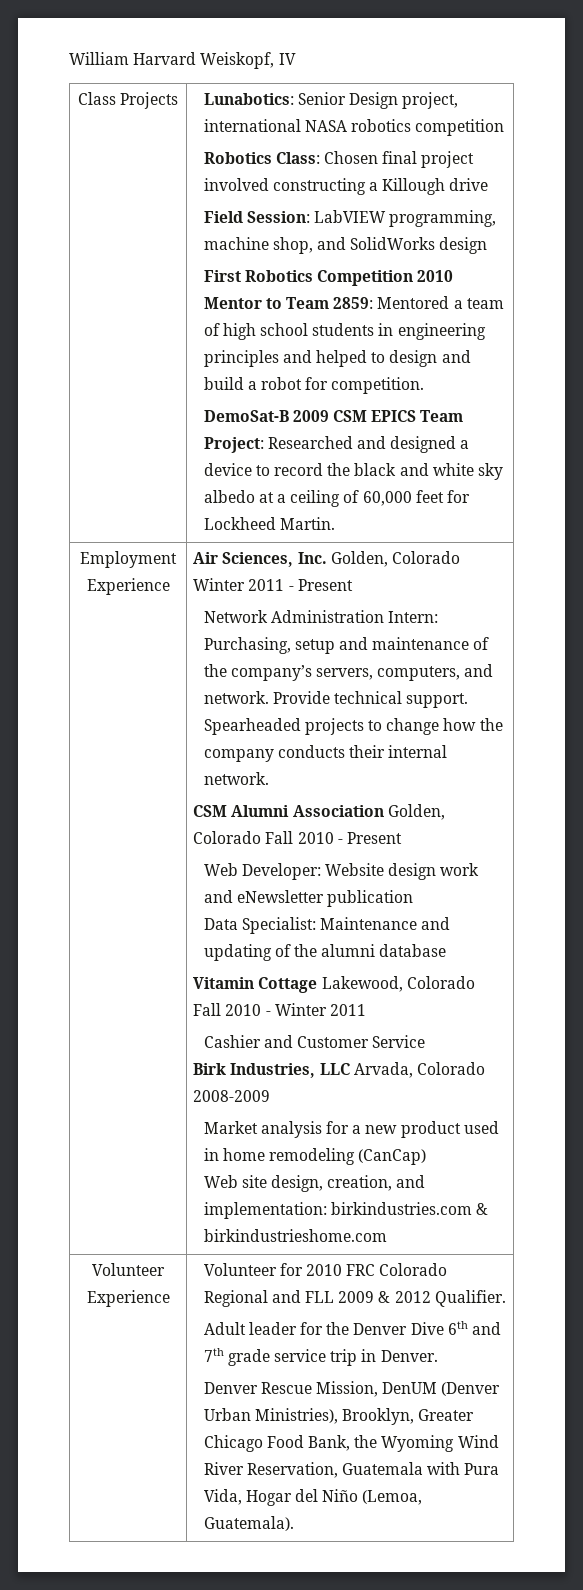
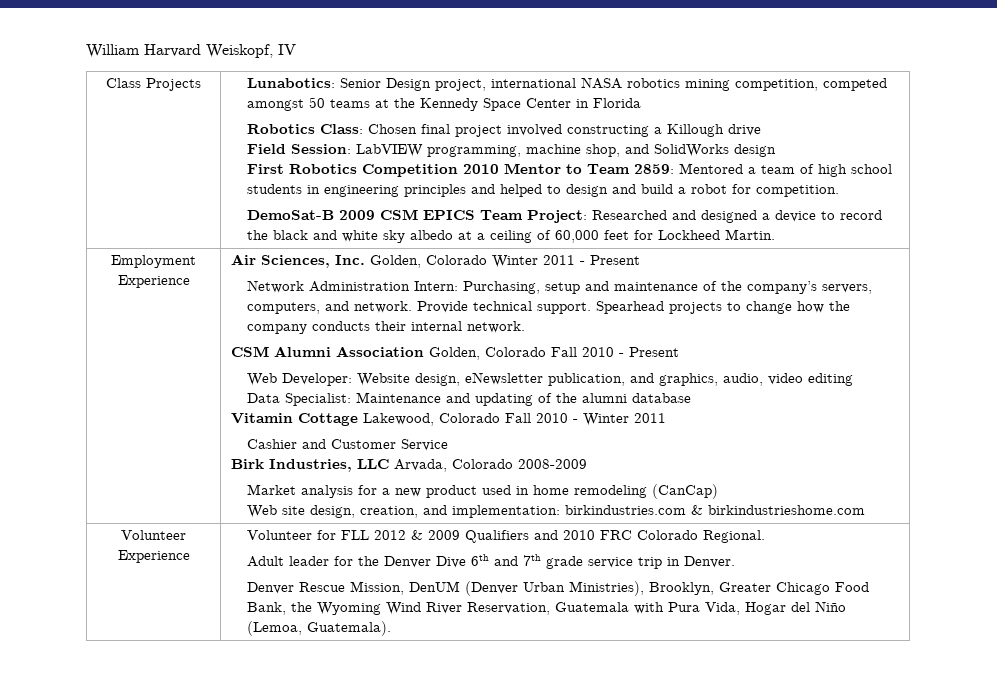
[415,119,505,136] competition -> [684,78,887,91] [246,97,641,111] mining competition, competed amongst 50 teams at the Kennedy Space Center in Florida
[203,718,301,735] Spearheaded -> [595,301,664,314] Spearhead
[388,863,480,880] [203,890,413,907] design work and eNewsletter publication -> [414,372,853,386] design, eNewsletter publication, and graphics, audio, video editing
[305,1263,448,1276] [203,1290,506,1307] 2010 FRC Colorado Regional and FLL 2009 & 2012 Qualifier. -> [340,530,765,543] FLL 2012 & 2009 Qualifiers and 2010 FRC Colorado Regional.

